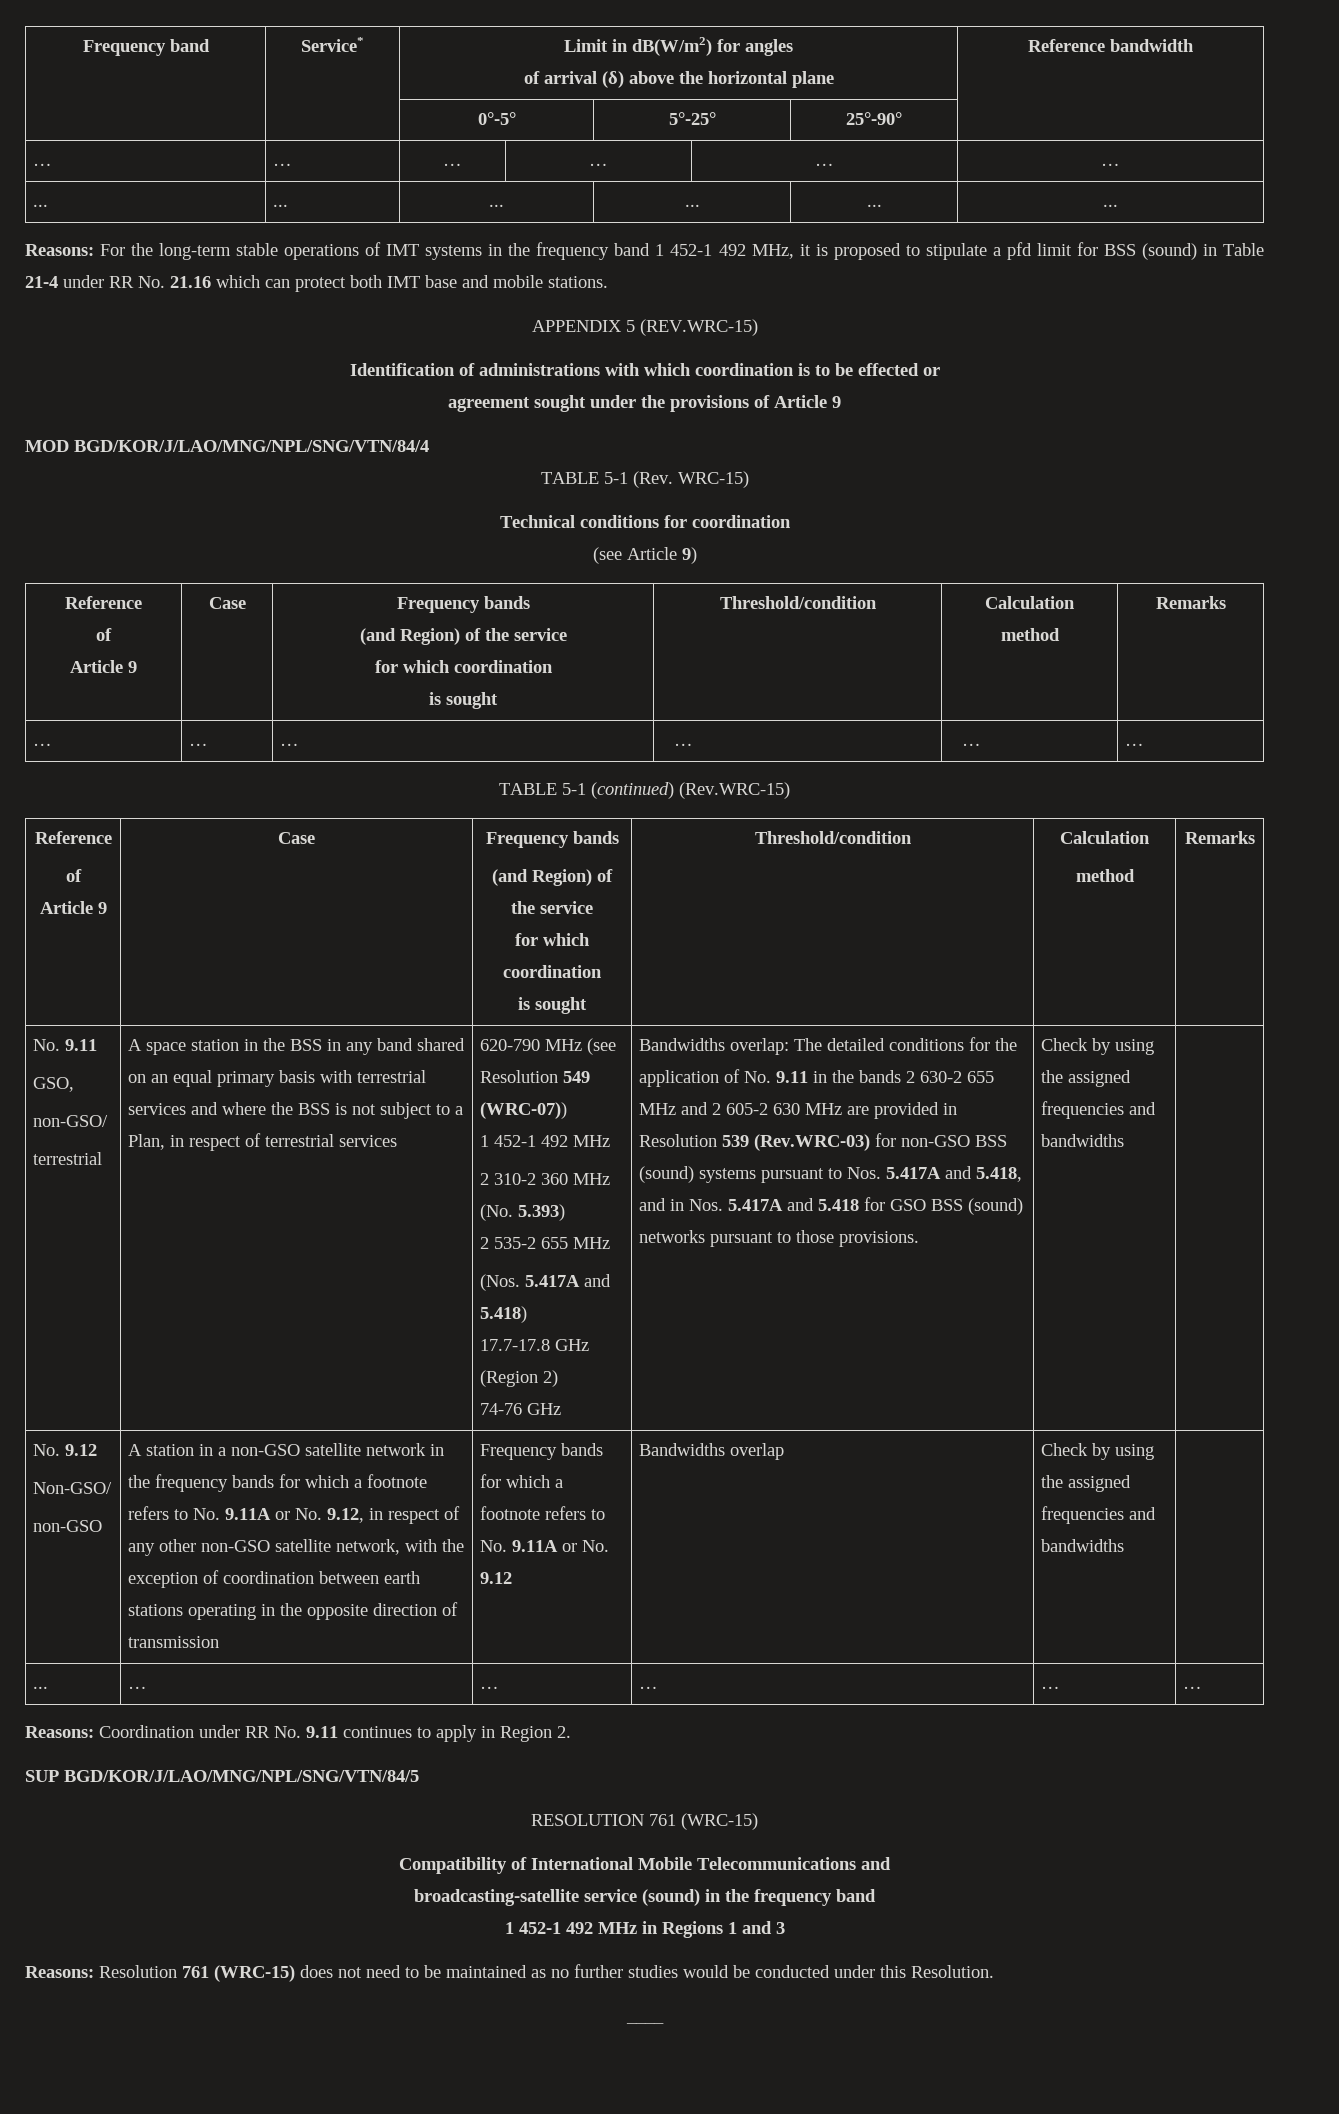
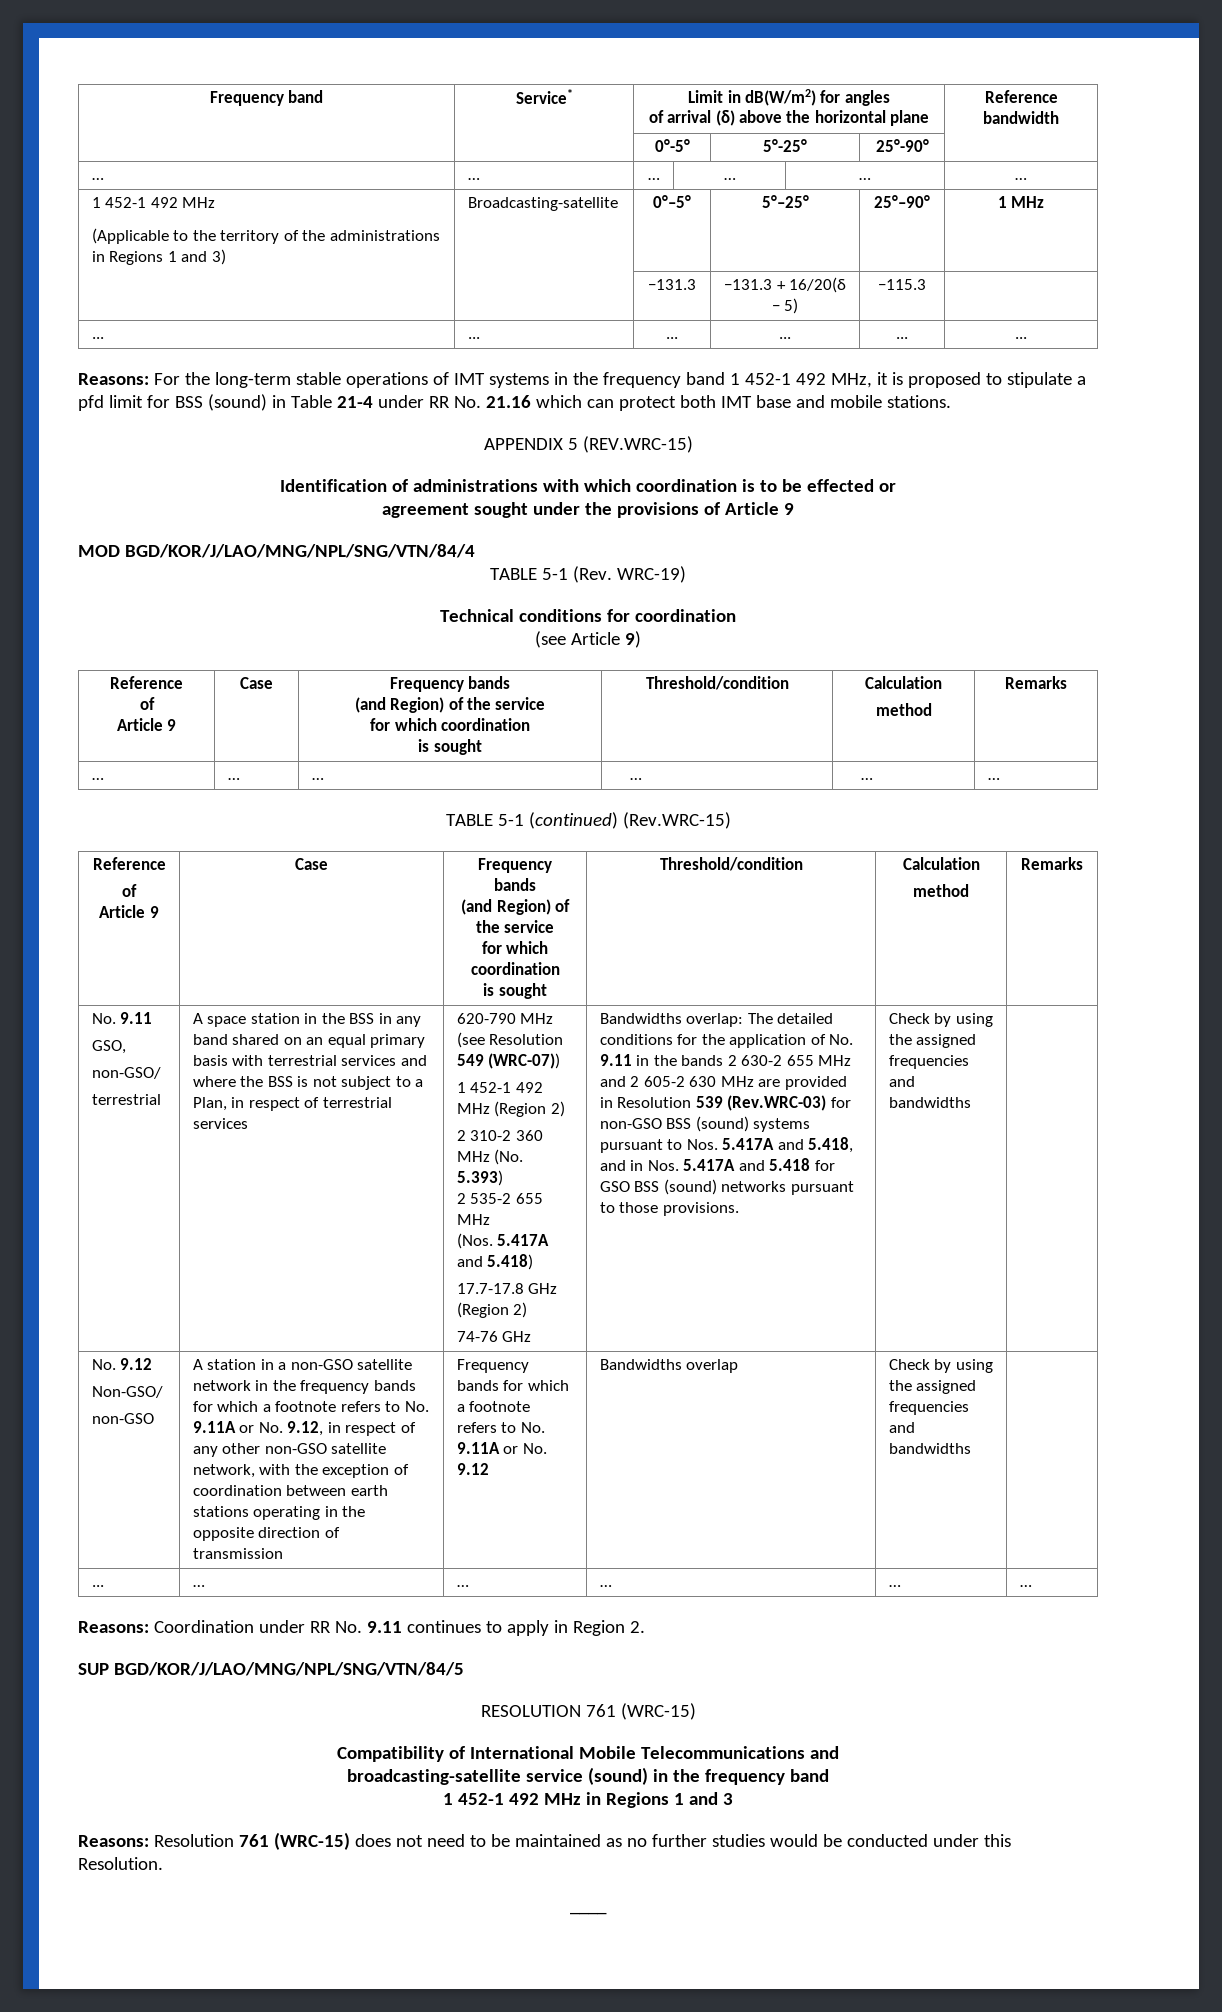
(1120, 164) none -> [91,197,216,208] [91,228,440,244] [91,249,226,265] [467,197,618,211] [653,195,691,208] [761,195,809,208] [874,195,930,208] [997,196,1045,208] [648,279,696,290] [724,277,846,293] [771,298,799,314] [878,279,926,290] // 1 452-1 492 MHz // (Applicable to the territory of the administrations in Regions 1 and 3) | Broadcasting-satellite | 0°–5° | 5°–25° | 25°–90° | 1 MHz // | | −131.3 | −131.3 + 16/20(δ − 5) | −115.3 |
[677,471,749,488] WRC-15) -> [616,566,686,583] WRC-19)
(611, 1141) none -> [494,1101,565,1117] (Region 2)

